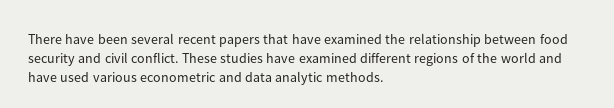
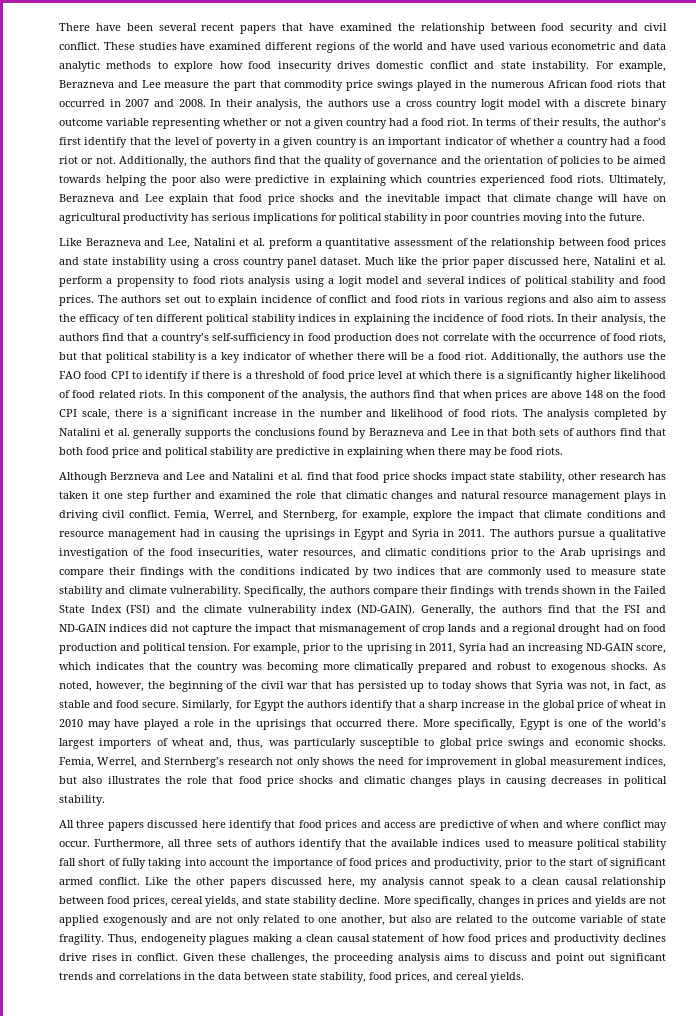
[325,72,383,82] methods. -> [106,61,667,72] [59,80,666,91] [59,99,668,110] [59,118,666,129] [59,137,667,148] [59,156,666,167] [59,175,666,186] [59,194,666,205] [59,213,645,224] [59,238,666,249] [59,257,666,268] [59,276,667,287] [59,295,666,306] [59,314,666,325] [59,333,667,344] [59,352,667,363] [59,371,666,382] [59,390,667,401] [59,409,667,420] [59,428,667,439] [59,447,563,458] [59,472,667,483] [59,491,666,502] [59,510,666,521] [59,529,667,540] [59,548,666,559] [59,567,666,578] [59,586,666,597] [59,604,666,616] [59,624,666,635] [59,643,666,654] [59,662,666,673] [59,681,666,692] [59,700,667,711] [59,719,667,730] [59,738,666,749] [59,757,666,768] [59,776,667,787] [59,795,105,806] [59,820,668,831] [59,839,667,850] [59,858,666,869] [59,877,666,888] [59,896,666,907] [59,915,666,926] [59,934,667,945] [59,953,666,964] [59,972,524,983] methods to explore how food insecurity drives domestic conflict and state instability. For example, Berazneva and Lee measure the part that commodity price swings played in the numerous African food riots that occurred in 2007 and 2008. In their analysis, the authors use a cross country logit model with a discrete binary outcome variable representing whether or not a given country had a food riot. In terms of their results, the author’s first identify that the level of poverty in a given country is an important indicator of whether a country had a food riot or not. Additionally, the authors find that the quality of governance and the orientation of policies to be aimed towards helping the poor also were predictive in explaining which countries experienced food riots. Ultimately, Berazneva and Lee explain that food price shocks and the inevitable impact that climate change will have on agricultural productivity has serious implications for political stability in poor countries moving into the future. // Like Berazneva and Lee, Natalini et al. preform a quantitative assessment of the relationship between food prices and state instability using a cross country panel dataset. Much like the prior paper discussed here, Natalini et al. perform a propensity to food riots analysis using a logit model and several indices of political stability and food prices. The authors set out to explain incidence of conflict and food riots in various regions and also aim to assess the efficacy of ten different political stability indices in explaining the incidence of food riots. In their analysis, the authors find that a country’s self-sufficiency in food production does not correlate with the occurrence of food riots, but that political stability is a key indicator of whether there will be a food riot. Additionally, the authors use the FAO food CPI to identify if there is a threshold of food price level at which there is a significantly higher likelihood of food related riots. In this component of the analysis, the authors find that when prices are above 148 on the food CPI scale, there is a significant increase in the number and likelihood of food riots. The analysis completed by Natalini et al. generally supports the conclusions found by Berazneva and Lee in that both sets of authors find that both food price and political stability are predictive in explaining when there may be food riots. // Although Berzneva and Lee and Natalini et al. find that food price shocks impact state stability, other research has taken it one step further and examined the role that climatic changes and natural resource management plays in driving civil conflict. Femia, Werrel, and Sternberg, for example, explore the impact that climate conditions and resource management had in causing the uprisings in Egypt and Syria in 2011. The authors pursue a qualitative investigation of the food insecurities, water resources, and climatic conditions prior to the Arab uprisings and compare their findings with the conditions indicated by two indices that are commonly used to measure state stability and climate vulnerability. Specifically, the authors compare their findings with trends shown in the Failed State Index (FSI) and the climate vulnerability index (ND-GAIN). Generally, the authors find that the FSI and ND-GAIN indices did not capture the impact that mismanagement of crop lands and a regional drought had on food production and political tension. For example, prior to the uprising in 2011, Syria had an increasing ND-GAIN score, which indicates that the country was becoming more climatically prepared and robust to exogenous shocks. As noted, however, the beginning of the civil war that has persisted up to today shows that Syria was not, in fact, as stable and food secure. Similarly, for Egypt the authors identify that a sharp increase in the global price of wheat in 2010 may have played a role in the uprisings that occurred there. More specifically, Egypt is one of the world’s largest importers of wheat and, thus, was particularly susceptible to global price swings and economic shocks. Femia, Werrel, and Sternberg’s research not only shows the need for improvement in global measurement indices, but also illustrates the role that food price shocks and climatic changes plays in causing decreases in political stability. // All three papers discussed here identify that food prices and access are predictive of when and where conflict may occur. Furthermore, all three sets of authors identify that the available indices used to measure political stability fall short of fully taking into account the importance of food prices and productivity, prior to the start of significant armed conflict. Like the other papers discussed here, my analysis cannot speak to a clean causal relationship between food prices, cereal yields, and state stability decline. More specifically, changes in prices and yields are not applied exogenously and are not only related to one another, but also are related to the outcome variable of state fragility. Thus, endogeneity plagues making a clean causal statement of how food prices and productivity declines drive rises in conflict. Given these challenges, the proceeding analysis aims to discuss and point out significant trends and correlations in the data between state stability, food prices, and cereal yields.

